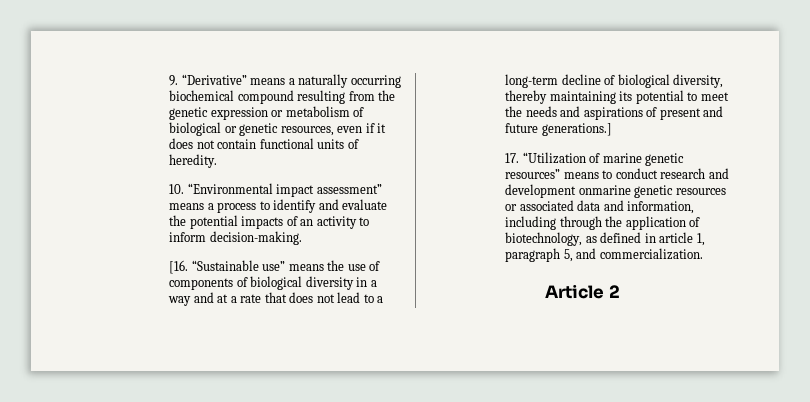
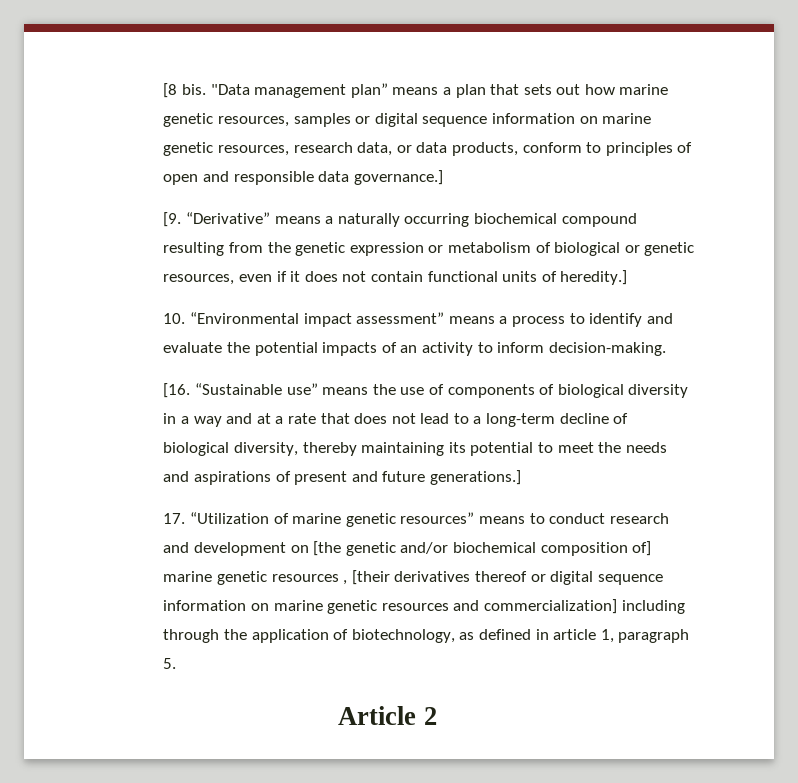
[169,75,179,86] 9. -> [163,83,669,98] [163,113,652,127] [163,142,693,156] [163,170,443,185] [163,212,182,227] [8 bis. "Data management plan” means a plan that sets out how marine genetic resources, samples or digital sequence information on marine genetic resources, research data, or data products, conform to principles of open and responsible data governance.] // [9.
[169,154,218,168] heredity. -> [560,270,628,285] heredity.]
[578,185,726,198] [505,200,695,214] onmarine genetic resources or associated data and information, -> [290,541,652,556] [163,570,663,585] [163,599,617,614] on [the genetic and/or biochemical composition of] marine genetic resources , [their derivatives thereof or digital sequence information on marine genetic resources and commercialization]
[563,248,703,262] 5, and commercialization. -> [163,658,177,669] 5.

